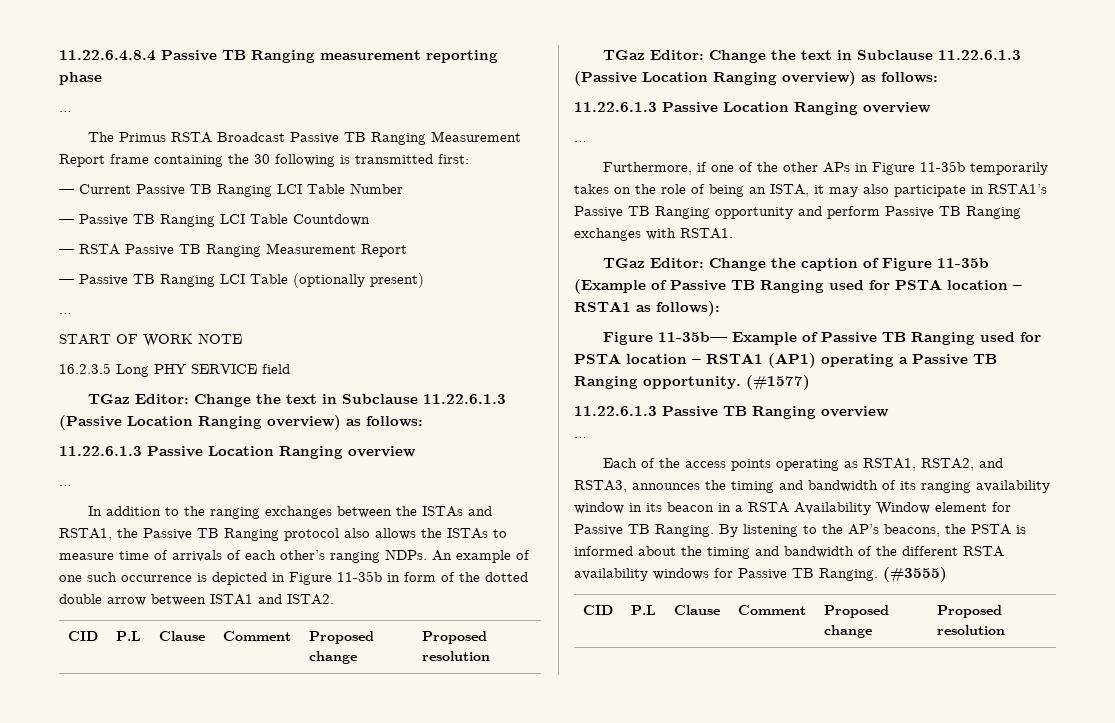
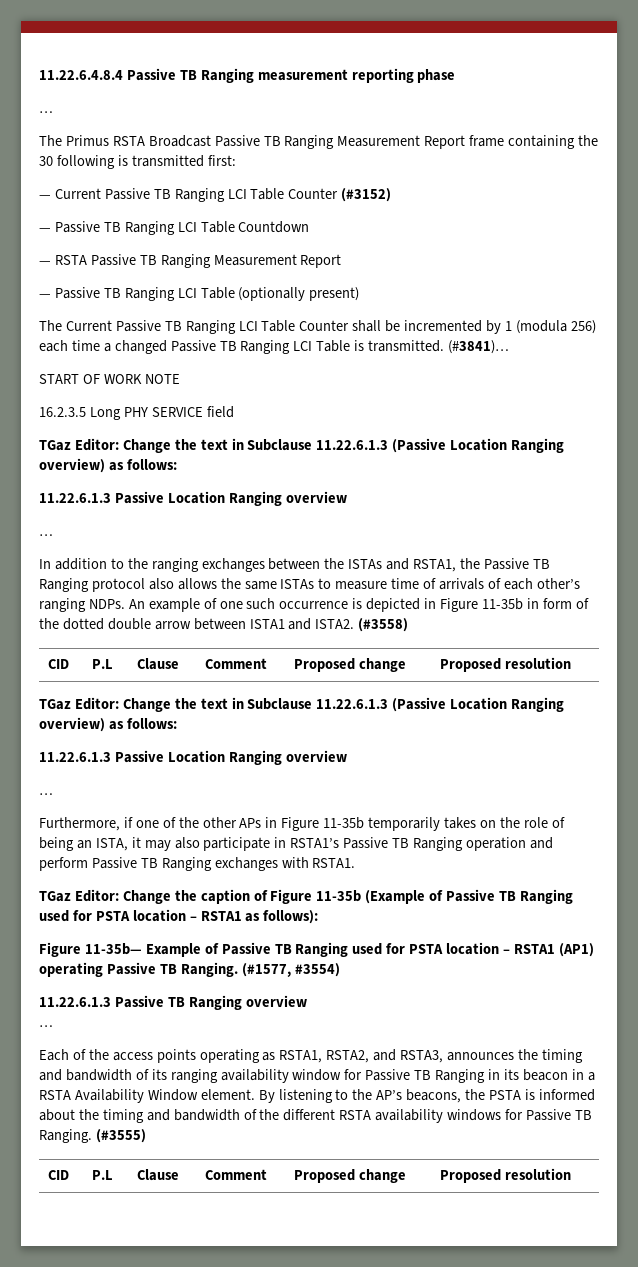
[350,183,403,194] Number -> [288,188,392,202] Counter (#3152)
[59,313,72,314] … -> [39,320,596,334] [39,340,510,354] The Current Passive TB Ranging LCI Table Counter shall be incremented by 1 (modula 256) each time a changed Passive TB Ranging LCI Table is transmitted. (#3841)…
(442, 533) none -> [244,581,277,590] same
(334, 599) none -> [358,618,409,632] (#3558)
[715,207,793,219] opportunity -> [465,837,526,851] operation
[899,354,997,365] [574,375,810,391] a Passive TB Ranging opportunity. (#1577) -> [106,962,340,977] Passive TB Ranging. (#1577, #3554)
(624, 508) none -> [344,1069,486,1083] for Passive TB Ranging
[935,502,1011,512] [574,524,714,537] element for Passive TB Ranging. -> [200,1089,255,1100] element.

